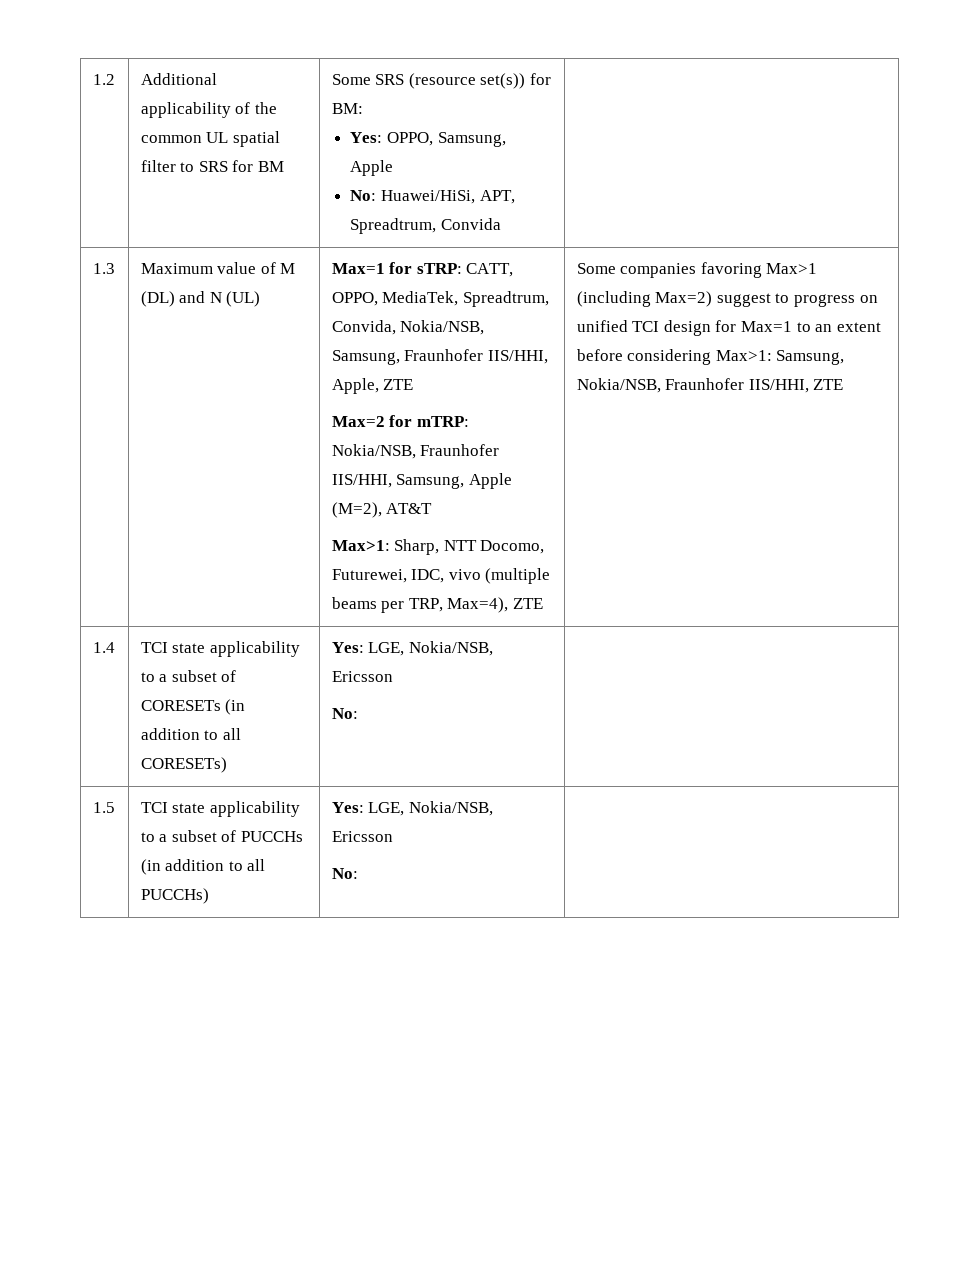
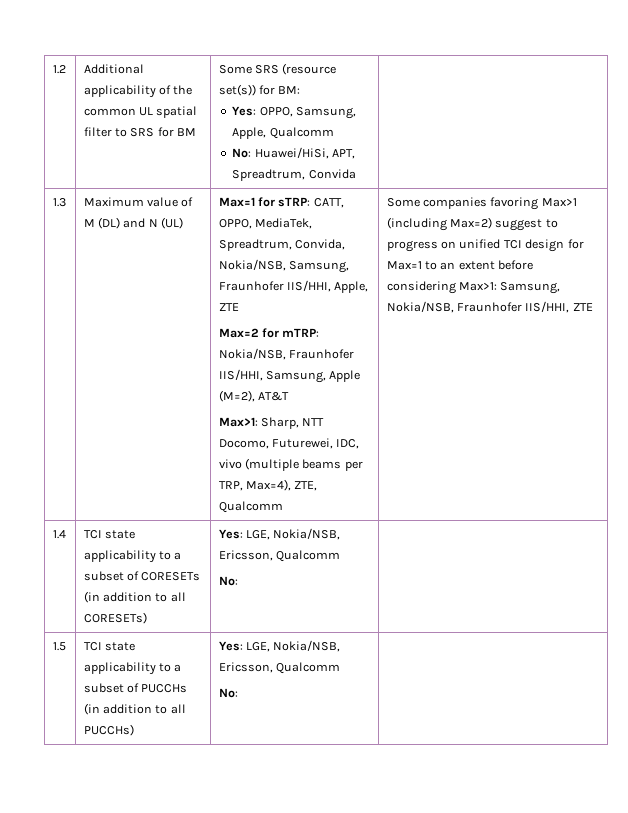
[350,160,394,176] Apple -> [232,127,334,139] Apple, Qualcomm
[513,598,544,609] ZTE -> [294,481,318,491] [218,501,283,513] ZTE, Qualcomm
[331,671,393,682] Ericsson -> [218,550,341,562] Ericsson, Qualcomm
[331,831,393,842] Ericsson -> [218,662,341,674] Ericsson, Qualcomm

